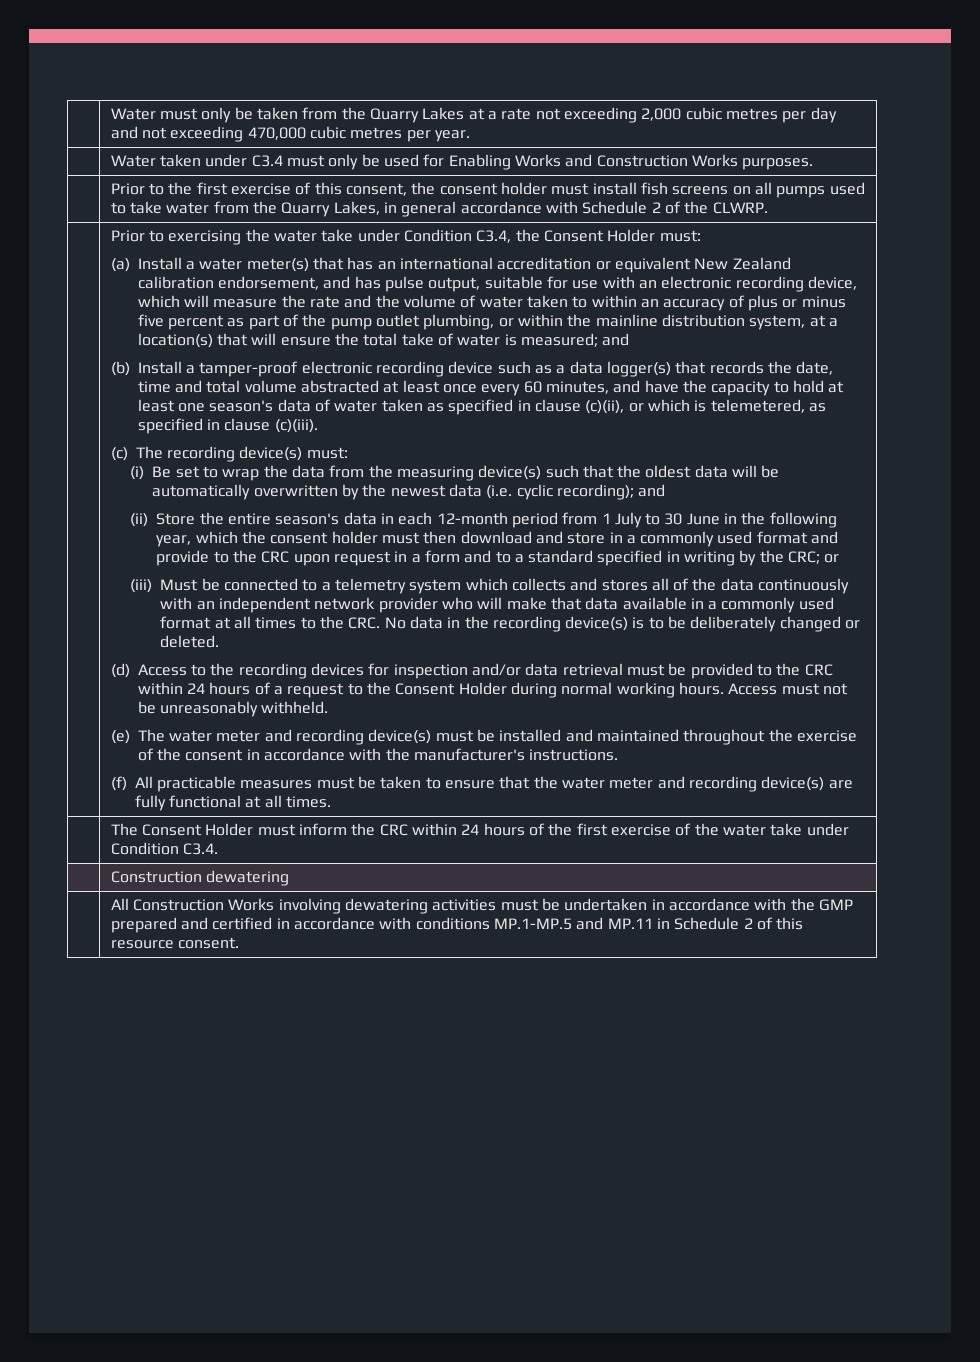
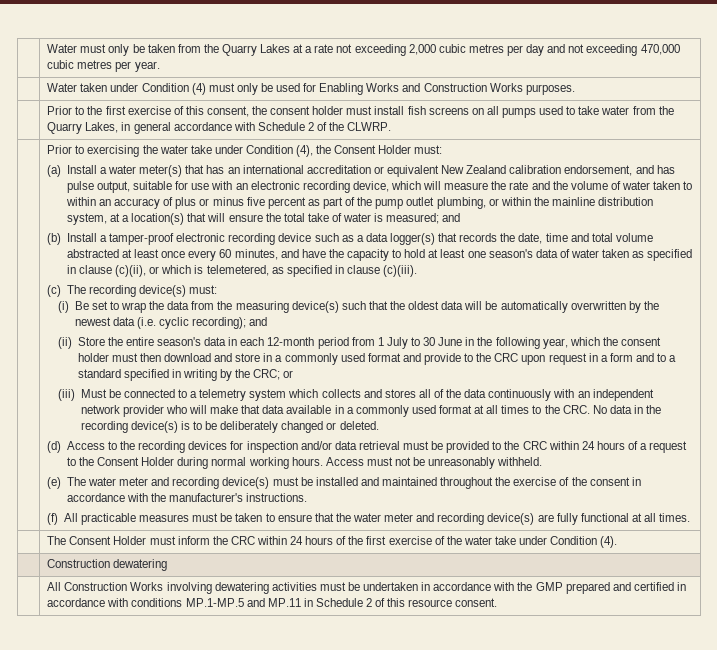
[251,155,283,167] C3.4 -> [141,83,206,95] Condition (4)
[476,230,512,243] C3.4, -> [296,145,314,157] (4),
[183,843,219,855] C3.4. -> [600,536,618,548] (4).

